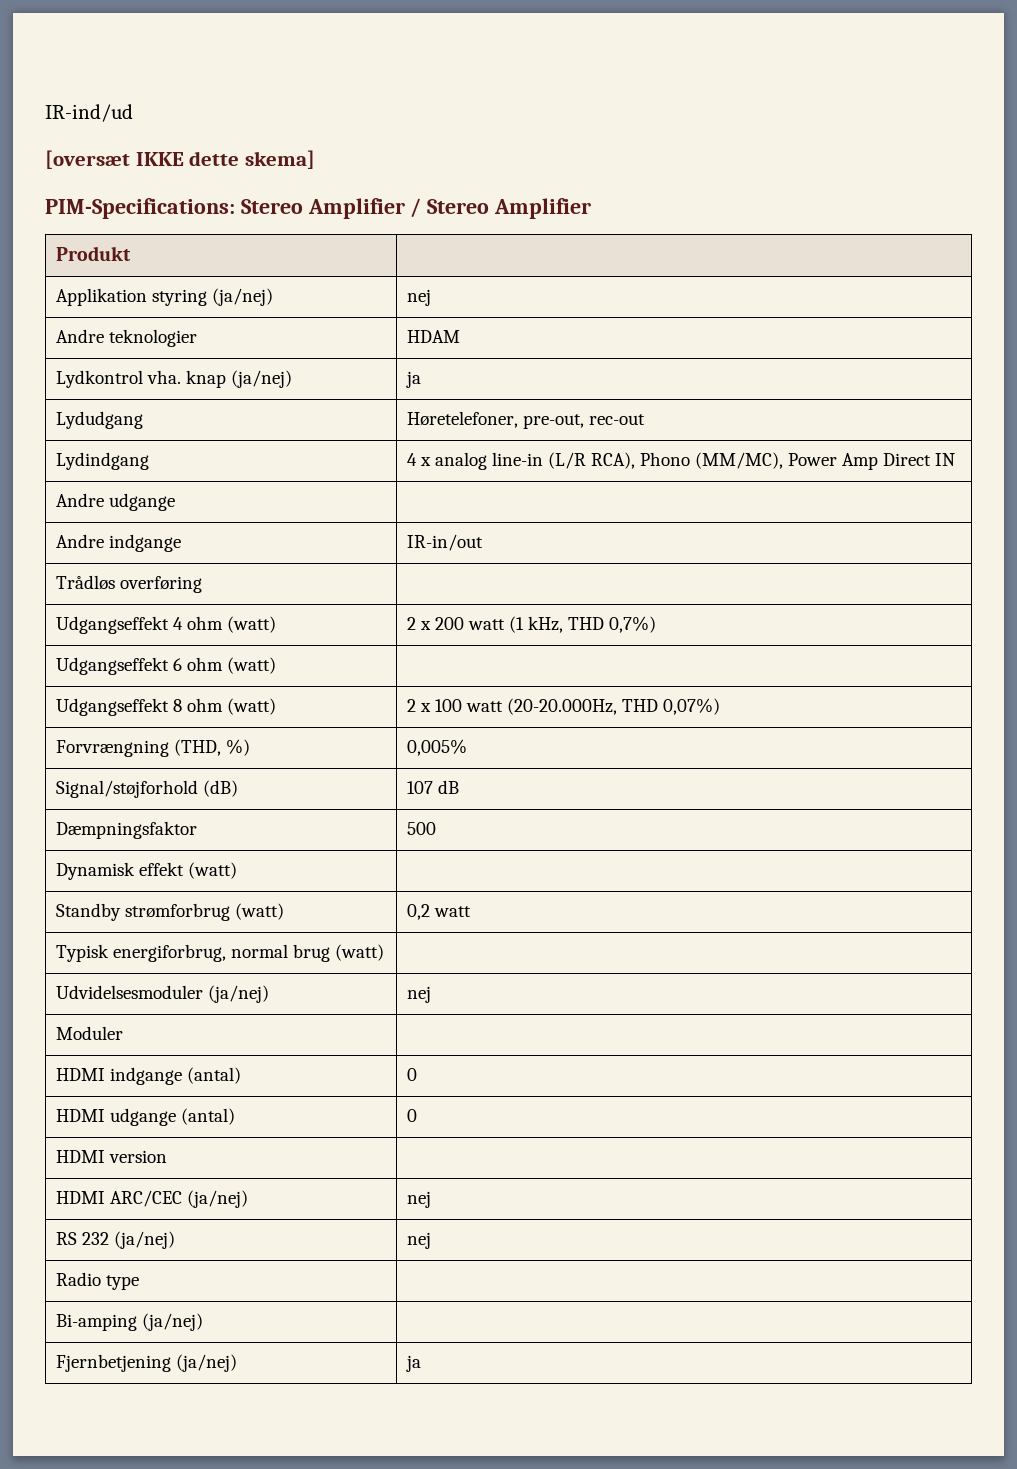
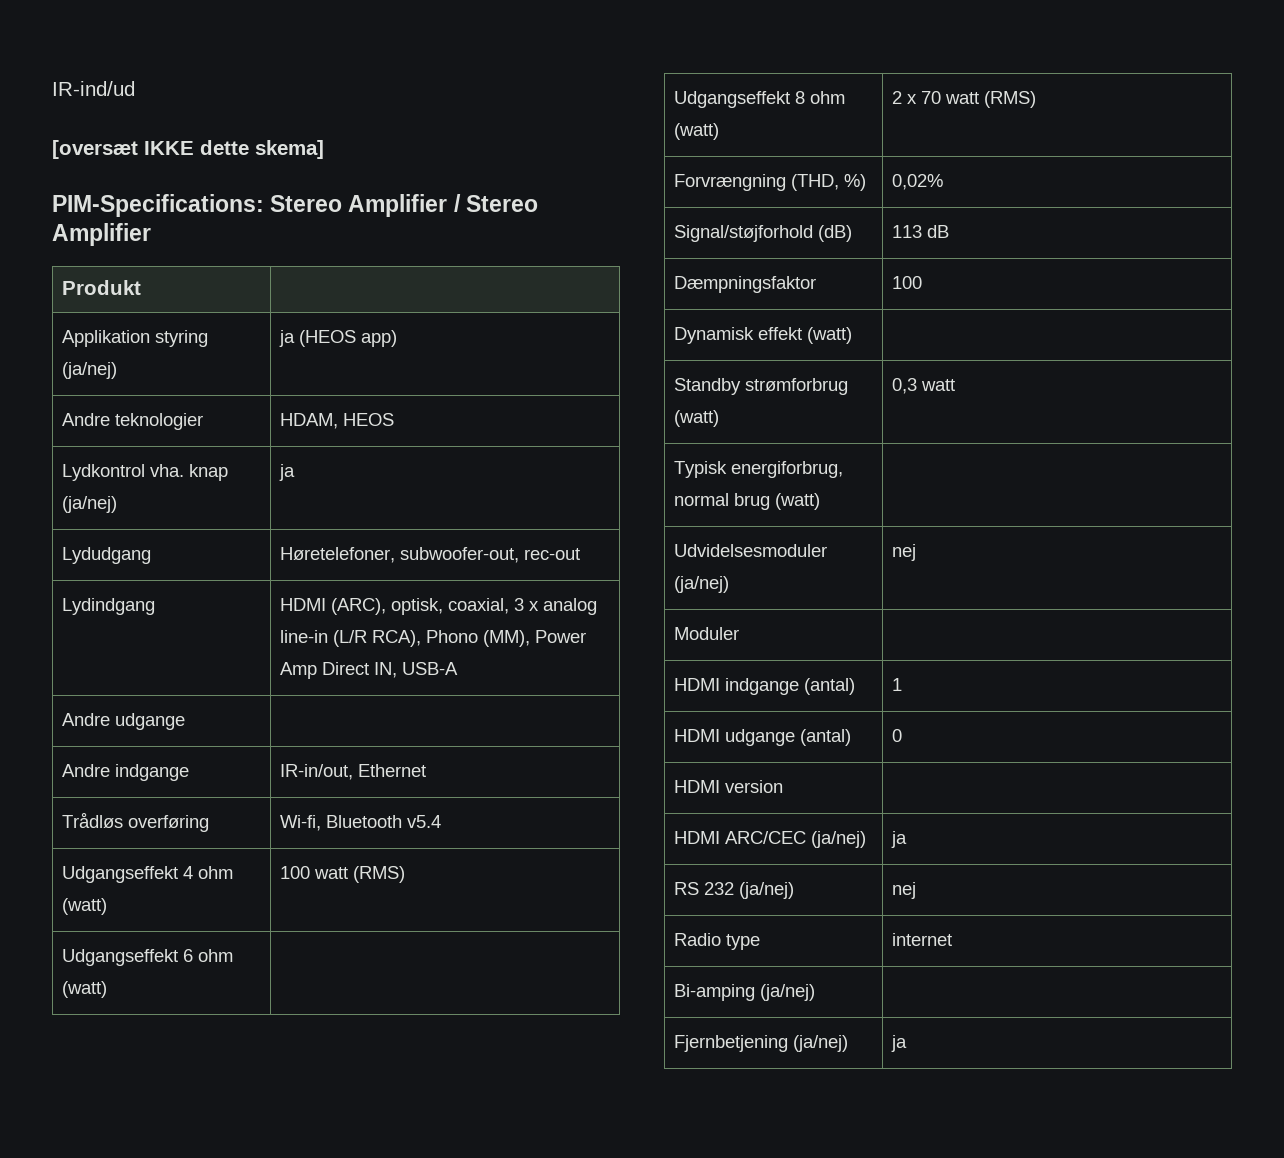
[407,289,432,306] nej -> [279,330,398,347] ja (HEOS app)
[407,330,461,343] HDAM -> [280,413,395,429] HDAM, HEOS
[523,414,585,429] pre-out, -> [400,547,520,563] subwoofer-out,
[407,453,418,466] 4 -> [280,598,525,615] HDMI (ARC), optisk, coaxial, 3
[695,452,784,469] (MM/MC), -> [483,630,531,647] (MM),
[935,453,956,466] IN -> [374,662,459,678] IN, USB-A
[407,534,484,551] IR-in/out -> [280,764,427,780] IR-in/out, Ethernet
(203, 584) none -> [280,815,442,831] Wi-fi, Bluetooth v5.4
[407,616,657,633] 2 x 200 watt (1 kHz, THD 0,7%) -> [280,866,406,883] 100 watt (RMS)
[435,698,721,715] 100 watt (20-20.000Hz, THD 0,07%) -> [921,91,1037,108] 70 watt (RMS)
[407,739,468,756] 0,005% -> [892,174,944,190] 0,02%
[407,781,434,794] 107 -> [892,225,923,238] 113
[407,822,437,835] 500 -> [892,276,923,289] 100
[407,904,431,920] 0,2 -> [892,378,918,394] 0,3
[407,1068,418,1081] 0 -> [892,678,903,691] 1
[407,1191,432,1208] nej -> [891,831,908,848] ja
(140, 1282) none -> [892,933,953,946] internet

